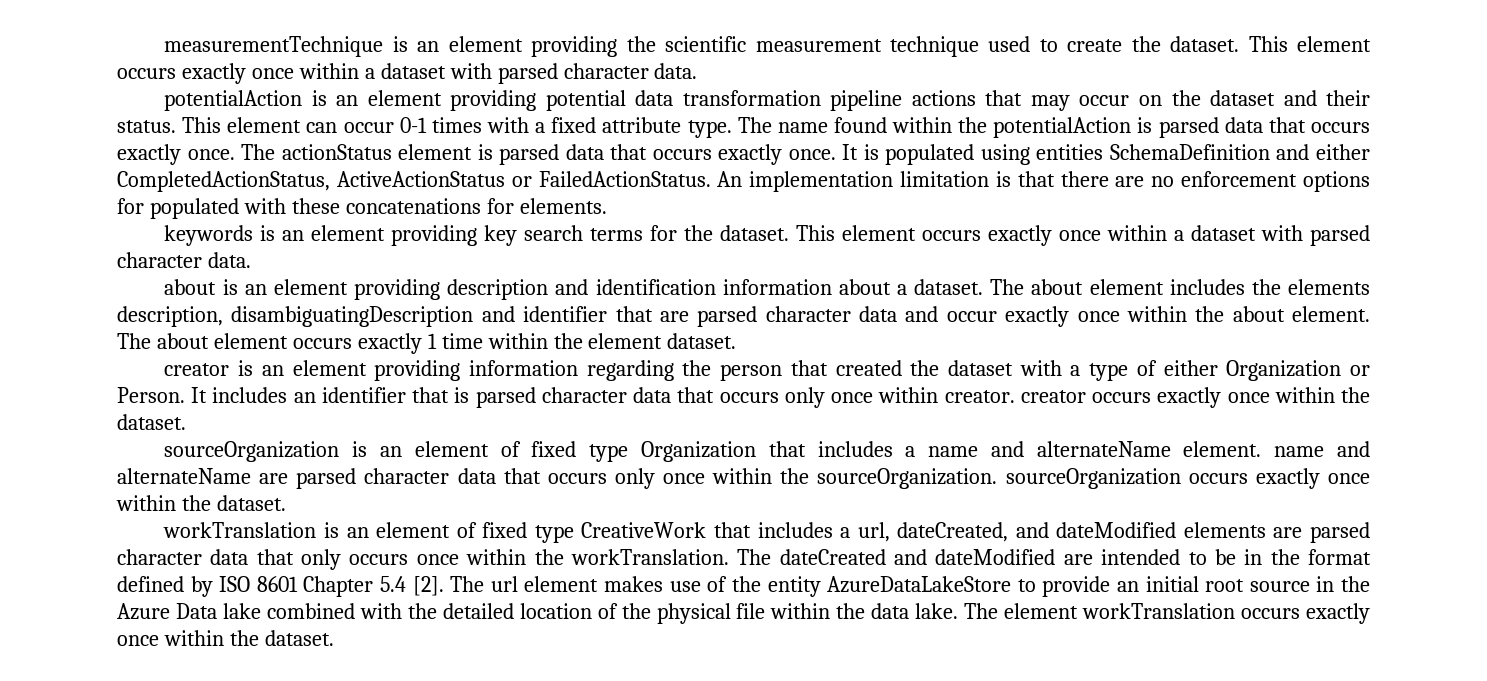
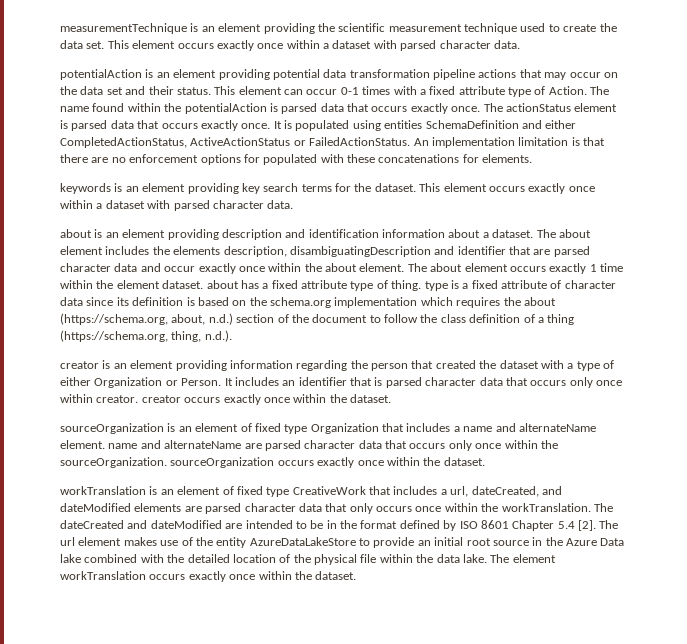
[1170,36,1240,52] dataset. -> [60,40,105,49] data set.
[1209,90,1275,106] dataset -> [80,86,123,95] data set
[687,120,732,138] type. -> [508,86,587,97] type of Action.
(737, 341) none -> [206,280,616,291] [60,297,556,308] [60,313,575,325] [60,330,232,342] about has a fixed attribute type of thing. type is a fixed attribute of character data since its definition is based on the schema.org implementation which requires the about (https://schema.org, about, n.d.) section of the document to follow the class definition of a thing (https://schema.org, thing, n.d.).

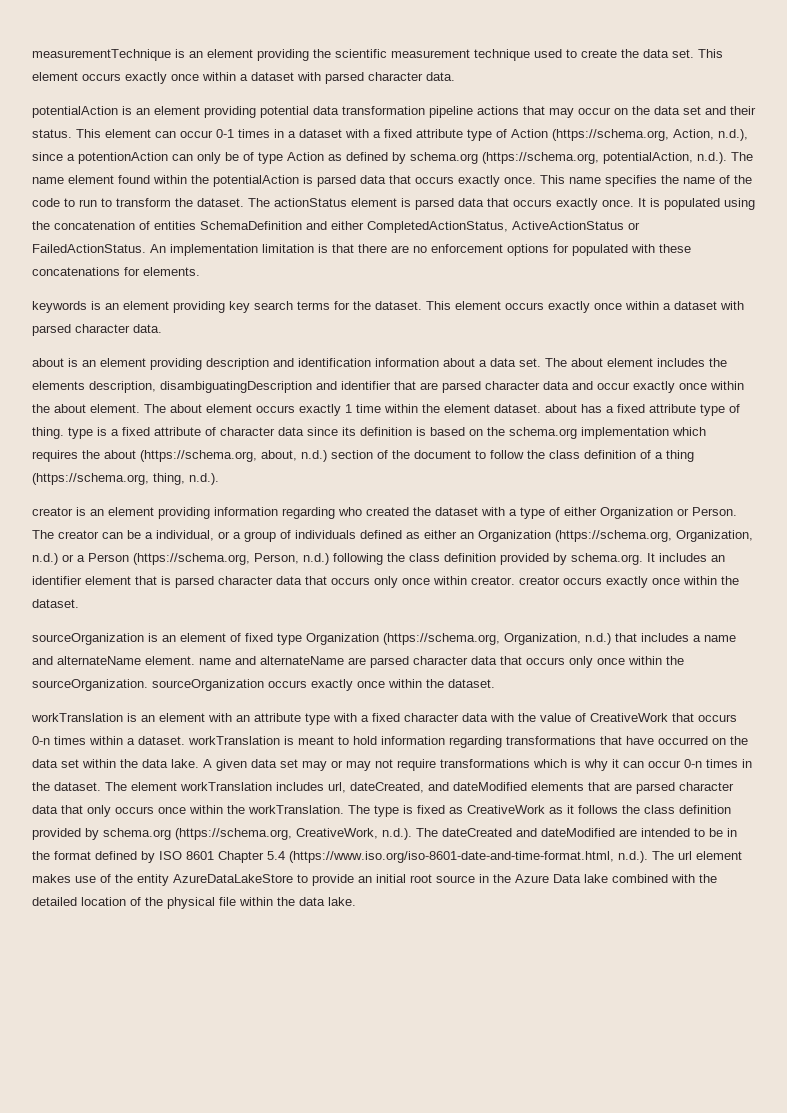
(391, 90) none -> [274,129,342,138] in a dataset
[548,86,587,95] Action. -> [511,129,748,141] [32,152,727,164] Action (https://schema.org, Action, n.d.), since a potentionAction can only be of type Action as defined by schema.org (https://schema.org, potentialAction, n.d.).
(89, 109) none -> [68,175,114,184] element
(481, 109) none -> [540,175,752,187] [32,198,244,207] This name specifies the name of the code to run to transform the dataset.
(381, 125) none -> [32,221,150,230] the concatenation of
[492,229,534,238] dataset. -> [490,358,541,367] data set.
[350,360,434,371] the person that -> [338,507,362,516] who
(222, 382) none -> [32,530,753,542] [32,553,643,565] The creator can be a individual, or a group of individuals defined as either an Organization (https://schema.org, Organization, n.d.) or a Person (https://schema.org, Person, n.d.) following the class definition provided by schema.org.
(347, 381) none -> [85,576,131,585] element
(379, 428) none -> [383,633,611,645] (https://schema.org, Organization, n.d.)
[222,486,447,497] of fixed type CreativeWork that includes a -> [208,713,737,725] [32,736,748,748] [32,759,752,771] [32,782,324,791] with an attribute type with a fixed character data with the value of CreativeWork that occurs 0-n times within a dataset. workTranslation is meant to hold information regarding transformations that have occurred on the data set within the data lake. A given data set may or may not require transformations which is why it can occur 0-n times in the dataset. The element workTranslation includes
(182, 507) none -> [588,782,610,791] that
(613, 507) none -> [374,805,731,817] [32,828,438,840] type is fixed as CreativeWork as it follows the class definition provided by schema.org (https://schema.org, CreativeWork, n.d.). The
[578,520,596,531] [2]. -> [289,851,648,863] (https://www.iso.org/iso-8601-date-and-time-format.html, n.d.).
[490,554,556,563] [60,571,357,582] The element workTranslation occurs exactly once within the dataset. -> (356, 901) none

